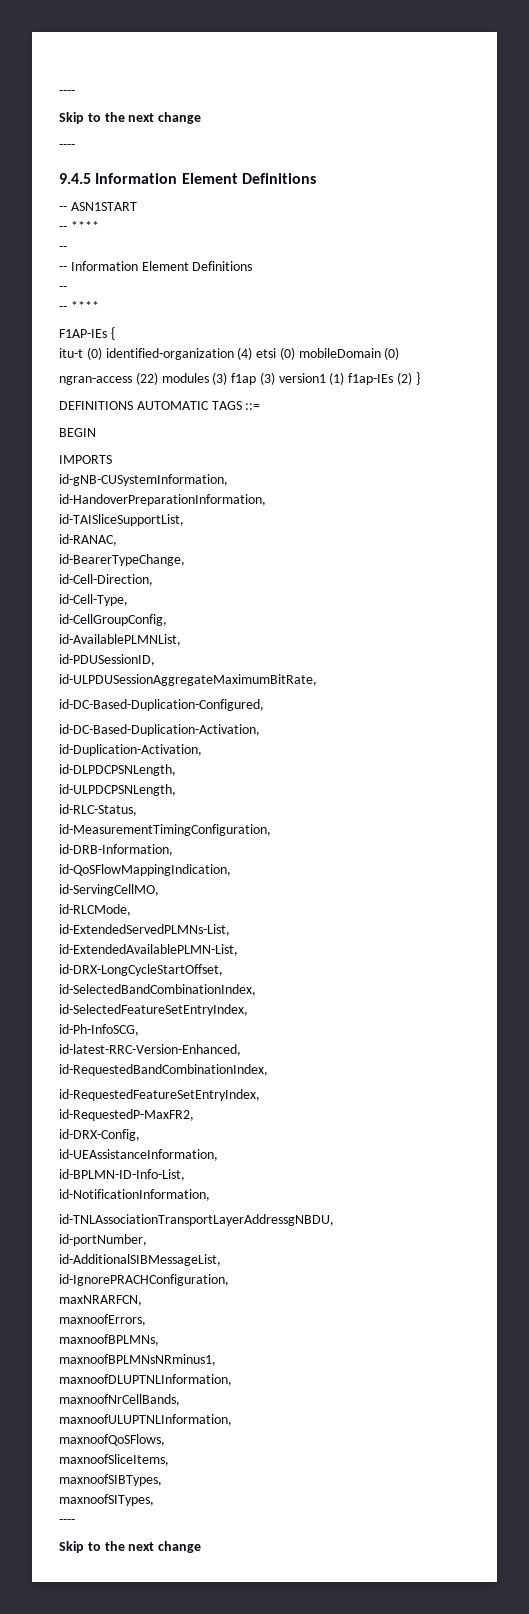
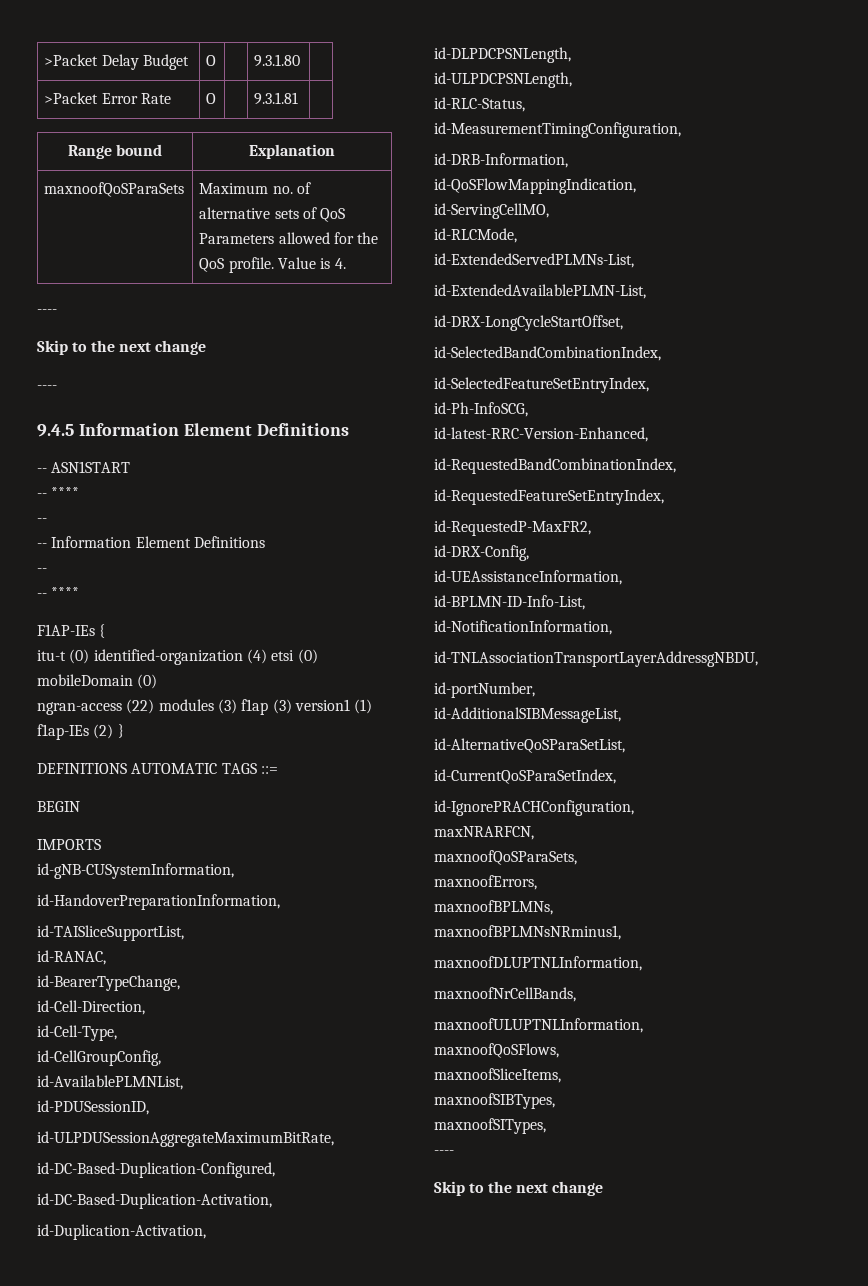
(59, 92) none -> [44,54,190,70] [206,55,217,66] [254,54,301,67] [44,92,172,104] [206,93,217,104] [254,92,299,105] [67,144,163,159] [249,144,335,159] [44,182,185,197] [199,182,312,194] [199,207,346,222] [199,232,379,244] [199,257,346,273] >Packet Delay Budget | O | | 9.3.1.80 | // >Packet Error Rate | O | | 9.3.1.81 | // Range bound | Explanation // maxnoofQoSParaSets | Maximum no. of alternative sets of QoS Parameters allowed for the QoS profile. Value is 4. //
(221, 1260) none -> [434,738,625,753] [434,769,616,784] // id-AlternativeQoSParaSetList, // id-CurrentQoSParaSetIndex,
(142, 1300) none -> [434,850,577,865] // maxnoofQoSParaSets,

